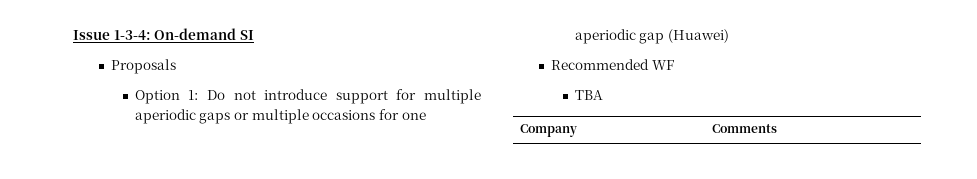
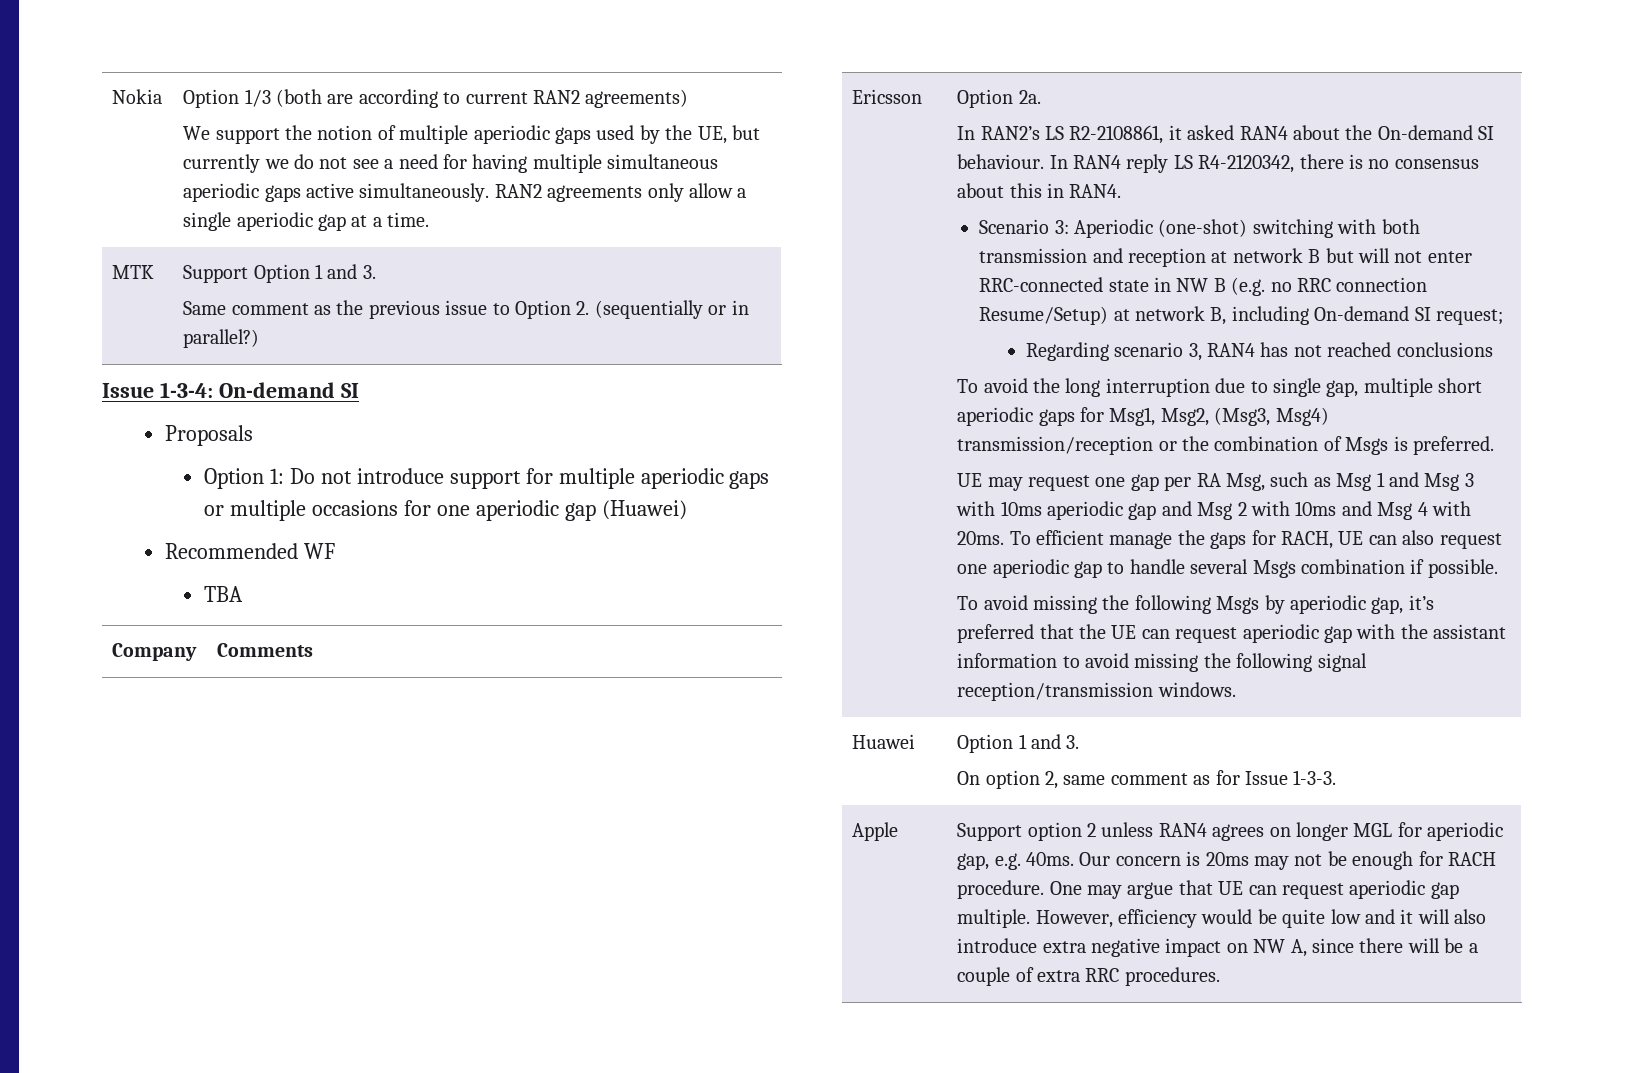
(73, 35) none -> [112,89,163,104] [183,89,689,108] [183,125,760,144] [183,154,719,173] [183,183,747,202] [183,212,430,231] [112,265,155,279] [183,264,376,283] [183,300,749,319] [183,329,260,348] Nokia | Option 1/3 (both are according to current RAN2 agreements) // We support the notion of multiple aperiodic gaps used by the UE, but currently we do not see a need for having multiple simultaneous aperiodic gaps active simultaneously. RAN2 agreements only allow a single aperiodic gap at a time. // MTK | Support Option 1 and 3. // Same comment as the previous issue to Option 2. (sequentially or in parallel?) //
(777, 128) none -> [852,89,923,104] [957,89,1041,108] [957,125,1495,144] [957,154,1479,173] [957,183,1122,198] [979,219,1420,238] [979,248,1472,267] [979,277,1428,296] [979,306,1503,325] [1025,342,1493,361] [957,378,1483,397] [957,407,1329,426] [957,436,1494,455] [957,472,1474,491] [956,501,1471,520] [957,530,1502,549] [957,559,1498,578] [957,595,1434,614] [957,624,1507,643] [957,653,1367,672] [957,682,1236,701] [852,734,916,749] [957,734,1080,753] [957,770,1337,789] [852,822,899,841] [957,822,1504,841] [957,851,1496,870] [957,880,1459,899] [957,909,1487,928] [957,938,1478,957] [957,967,1220,986] // Ericsson | Option 2a. // In RAN2’s LS R2-2108861, it asked RAN4 about the On-demand SI behaviour. In RAN4 reply LS R4-2120342, there is no consensus about this in RAN4. // Scenario 3: Aperiodic (one-shot) switching with both transmission and reception at network B but will not enter RRC-connected state in NW B (e.g. no RRC connection Resume/Setup) at network B, including On-demand SI request; // Regarding scenario 3, RAN4 has not reached conclusions // To avoid the long interruption due to single gap, multiple short aperiodic gaps for Msg1, Msg2, (Msg3, Msg4) transmission/reception or the combination of Msgs is preferred. // UE may request one gap per RA Msg, such as Msg 1 and Msg 3 with 10ms aperiodic gap and Msg 2 with 10ms and Msg 4 with 20ms. To efficient manage the gaps for RACH, UE can also request one aperiodic gap to handle several Msgs combination if possible. // To avoid missing the following Msgs by aperiodic gap, it’s preferred that the UE can request aperiodic gap with the assistant information to avoid missing the following signal reception/transmission windows. // Huawei | Option 1 and 3. // On option 2, same comment as for Issue 1-3-3. // Apple | Support option 2 unless RAN4 agrees on longer MGL for aperiodic gap, e.g. 40ms. Our concern is 20ms may not be enough for RACH procedure. One may argue that UE can request aperiodic gap multiple. However, efficiency would be quite low and it will also introduce extra negative impact on NW A, since there will be a couple of extra RRC procedures.

